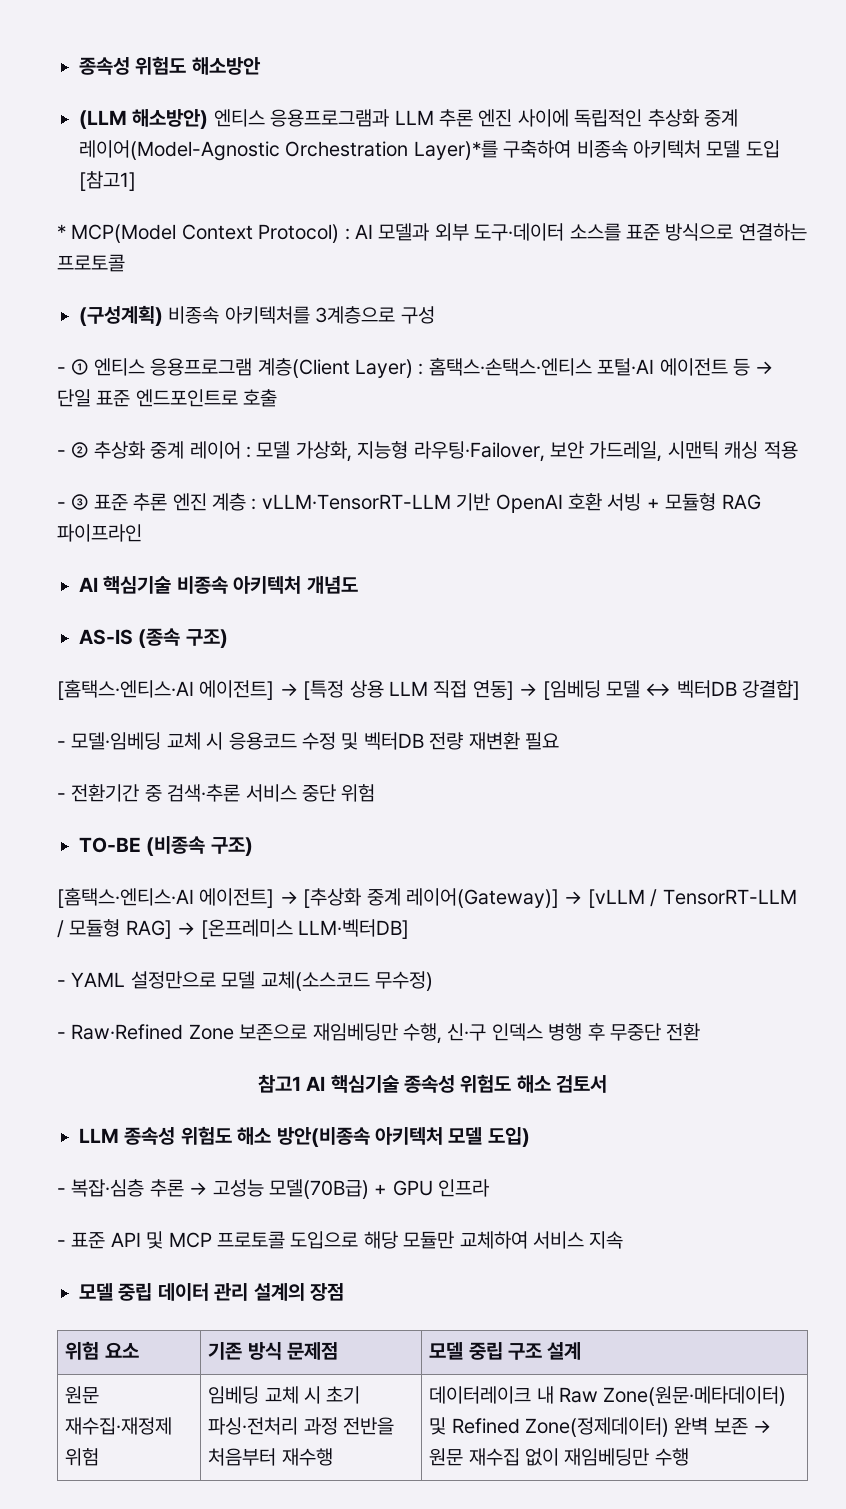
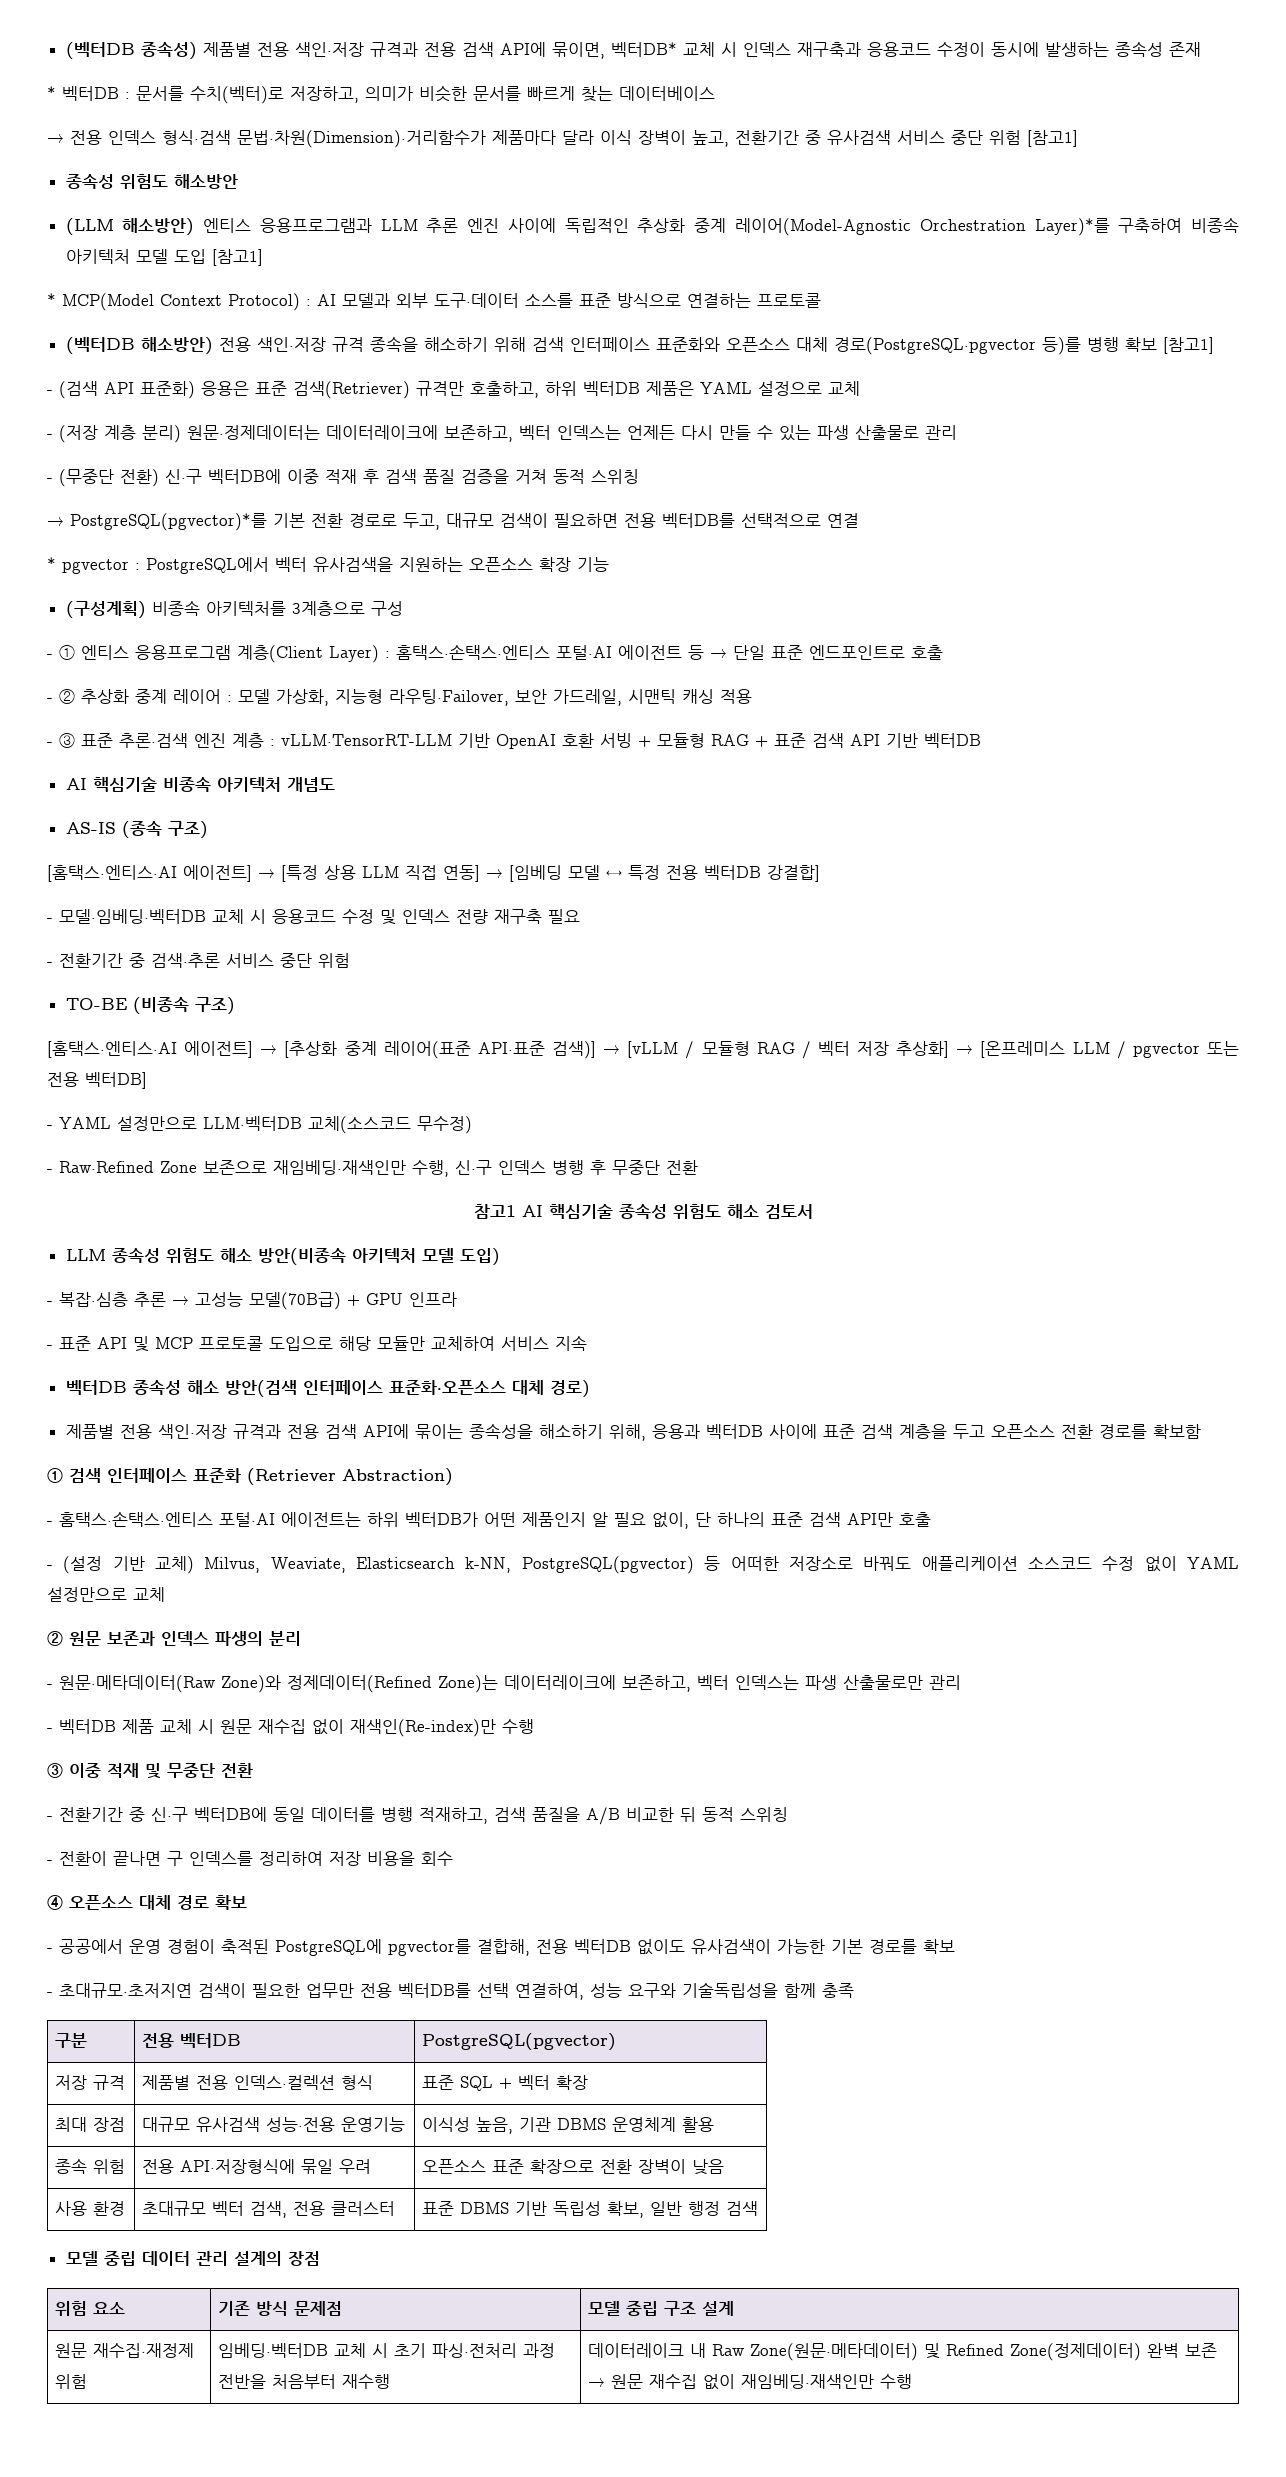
(79, 66) none -> [65,41,1201,60] [47,85,715,104] [47,130,1078,148] (벡터DB 종속성) 제품별 전용 색인·저장 규격과 전용 검색 API에 묶이면, 벡터DB* 교체 시 인덱스 재구축과 응용코드 수정이 동시에 발생하는 종속성 존재 // * 벡터DB : 문서를 수치(벡터)로 저장하고, 의미가 비슷한 문서를 빠르게 찾는 데이터베이스 // → 전용 인덱스 형식·검색 문법·차원(Dimension)·거리함수가 제품마다 달라 이식 장벽이 높고, 전환기간 중 유사검색 서비스 중단 위험 [참고1] //
(125, 263) none -> [65,336,1214,355] [47,381,860,399] [47,425,957,443] [47,469,639,487] [47,513,859,531] [47,557,609,574] // (벡터DB 해소방안) 전용 색인·저장 규격 종속을 해소하기 위해 검색 인터페이스 표준화와 오픈소스 대체 경로(PostgreSQL·pgvector 등)를 병행 확보 [참고1] // - (검색 API 표준화) 응용은 표준 검색(Retriever) 규격만 호출하고, 하위 벡터DB 제품은 YAML 설정으로 교체 // - (저장 계층 분리) 원문·정제데이터는 데이터레이크에 보존하고, 벡터 인덱스는 언제든 다시 만들 수 있는 파생 산출물로 관리 // - (무중단 전환) 신·구 벡터DB에 이중 적재 후 검색 품질 검증을 거쳐 동적 스위칭 // → PostgreSQL(pgvector)*를 기본 전환 경로로 두고, 대규모 검색이 필요하면 전용 벡터DB를 선택적으로 연결 // * pgvector : PostgreSQL에서 벡터 유사검색을 지원하는 오픈소스 확장 기능
[133,493,168,511] 추론 -> [119,733,188,748] 추론·검색
[57,524,142,542] 파이프라인 -> [755,733,981,748] + 표준 검색 API 기반 벡터DB
(672, 690) none -> [628,865,698,880] 특정 전용
[71,732,162,750] 모델·임베딩 -> [59,909,206,924] 모델·임베딩·벡터DB
[363,732,520,750] 벡터DB 전량 재변환 -> [402,909,542,924] 인덱스 전량 재구축
[406,888,797,908] [57,919,409,939] 레이어(Gateway)] → [vLLM / TensorRT-LLM / 모듈형 RAG] → [온프레미스 LLM·벡터DB] -> [383,1041,1240,1059] [47,1072,147,1089] 레이어(표준 API·표준 검색)] → [vLLM / 모듈형 RAG / 벡터 저장 추상화] → [온프레미스 LLM / pgvector 또는 전용 벡터DB]
[221,971,256,989] 모델 -> [203,1116,302,1131] LLM·벡터DB
[312,1023,398,1041] 재임베딩만 -> [273,1160,406,1175] 재임베딩·재색인만
(624, 1240) none -> [65,1380,590,1398] [65,1423,1201,1441] [47,1468,453,1486] [47,1511,931,1529] [47,1556,1239,1574] [47,1587,165,1602] [47,1631,301,1646] [47,1675,961,1693] [47,1719,534,1737] [47,1763,253,1779] [47,1807,788,1825] [47,1851,453,1866] [47,1895,247,1910] [47,1939,955,1956] [47,1982,854,2000] [55,2033,88,2048] [142,2033,242,2048] [422,2033,617,2051] [55,2075,126,2090] [142,2075,374,2090] [422,2075,589,2091] [55,2117,126,2132] [142,2117,406,2132] [422,2117,715,2134] [55,2158,126,2174] [142,2159,372,2174] [422,2159,725,2175] [55,2201,126,2216] [142,2201,396,2218] [422,2201,759,2218] // 벡터DB 종속성 해소 방안(검색 인터페이스 표준화·오픈소스 대체 경로) // 제품별 전용 색인·저장 규격과 전용 검색 API에 묶이는 종속성을 해소하기 위해, 응용과 벡터DB 사이에 표준 검색 계층을 두고 오픈소스 전환 경로를 확보함 // ① 검색 인터페이스 표준화 (Retriever Abstraction) // - 홈택스·손택스·엔티스 포털·AI 에이전트는 하위 벡터DB가 어떤 제품인지 알 필요 없이, 단 하나의 표준 검색 API만 호출 // - (설정 기반 교체) Milvus, Weaviate, Elasticsearch k-NN, PostgreSQL(pgvector) 등 어떠한 저장소로 바꿔도 애플리케이션 소스코드 수정 없이 YAML 설정만으로 교체 // ② 원문 보존과 인덱스 파생의 분리 // - 원문·메타데이터(Raw Zone)와 정제데이터(Refined Zone)는 데이터레이크에 보존하고, 벡터 인덱스는 파생 산출물로만 관리 // - 벡터DB 제품 교체 시 원문 재수집 없이 재색인(Re-index)만 수행 // ③ 이중 적재 및 무중단 전환 // - 전환기간 중 신·구 벡터DB에 동일 데이터를 병행 적재하고, 검색 품질을 A/B 비교한 뒤 동적 스위칭 // - 전환이 끝나면 구 인덱스를 정리하여 저장 비용을 회수 // ④ 오픈소스 대체 경로 확보 // - 공공에서 운영 경험이 축적된 PostgreSQL에 pgvector를 결합해, 전용 벡터DB 없이도 유사검색이 가능한 기본 경로를 확보 // - 초대규모·초저지연 검색이 필요한 업무만 전용 벡터DB를 선택 연결하여, 성능 요구와 기술독립성을 함께 충족 // 구분 | 전용 벡터DB | PostgreSQL(pgvector) // 저장 규격 | 제품별 전용 인덱스·컬렉션 형식 | 표준 SQL + 벡터 확장 // 최대 장점 | 대규모 유사검색 성능·전용 운영기능 | 이식성 높음, 기관 DBMS 운영체계 활용 // 종속 위험 | 전용 API·저장형식에 묶일 우려 | 오픈소스 표준 확장으로 전환 장벽이 낮음 // 사용 환경 | 초대규모 벡터 검색, 전용 클러스터 | 표준 DBMS 기반 독립성 확보, 일반 행정 검색
[208,1386,260,1404] 임베딩 -> [218,2343,329,2358] 임베딩·벡터DB
[564,1448,650,1466] 재임베딩만 -> [741,2374,875,2389] 재임베딩·재색인만

